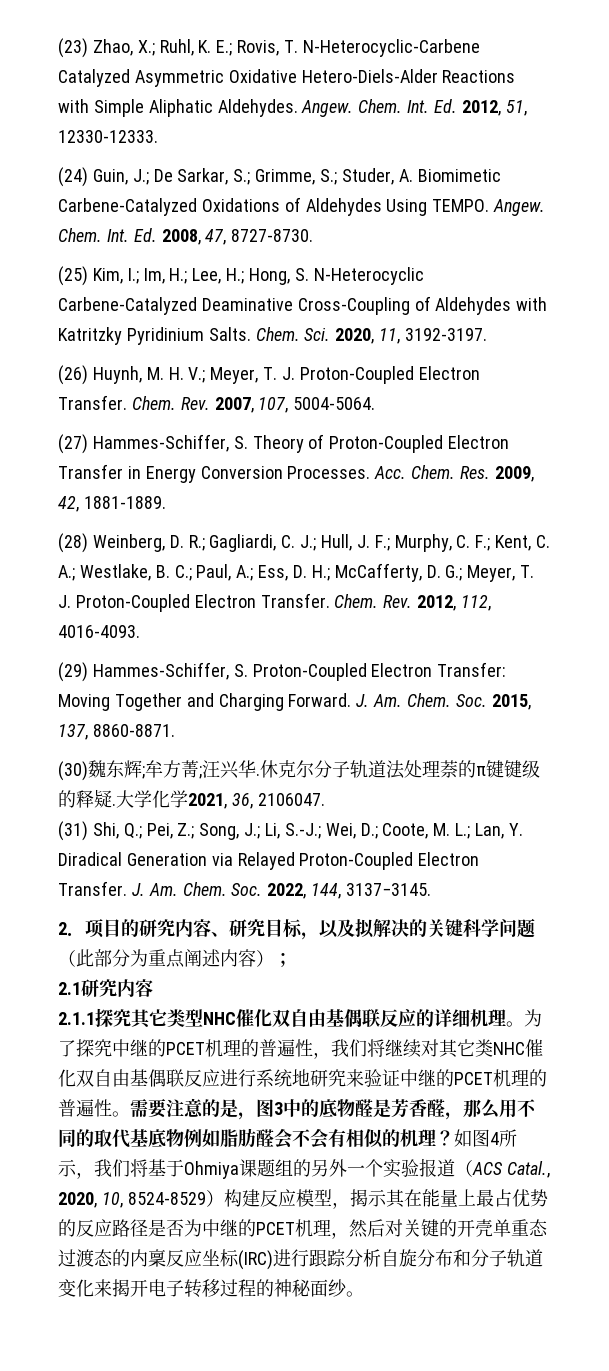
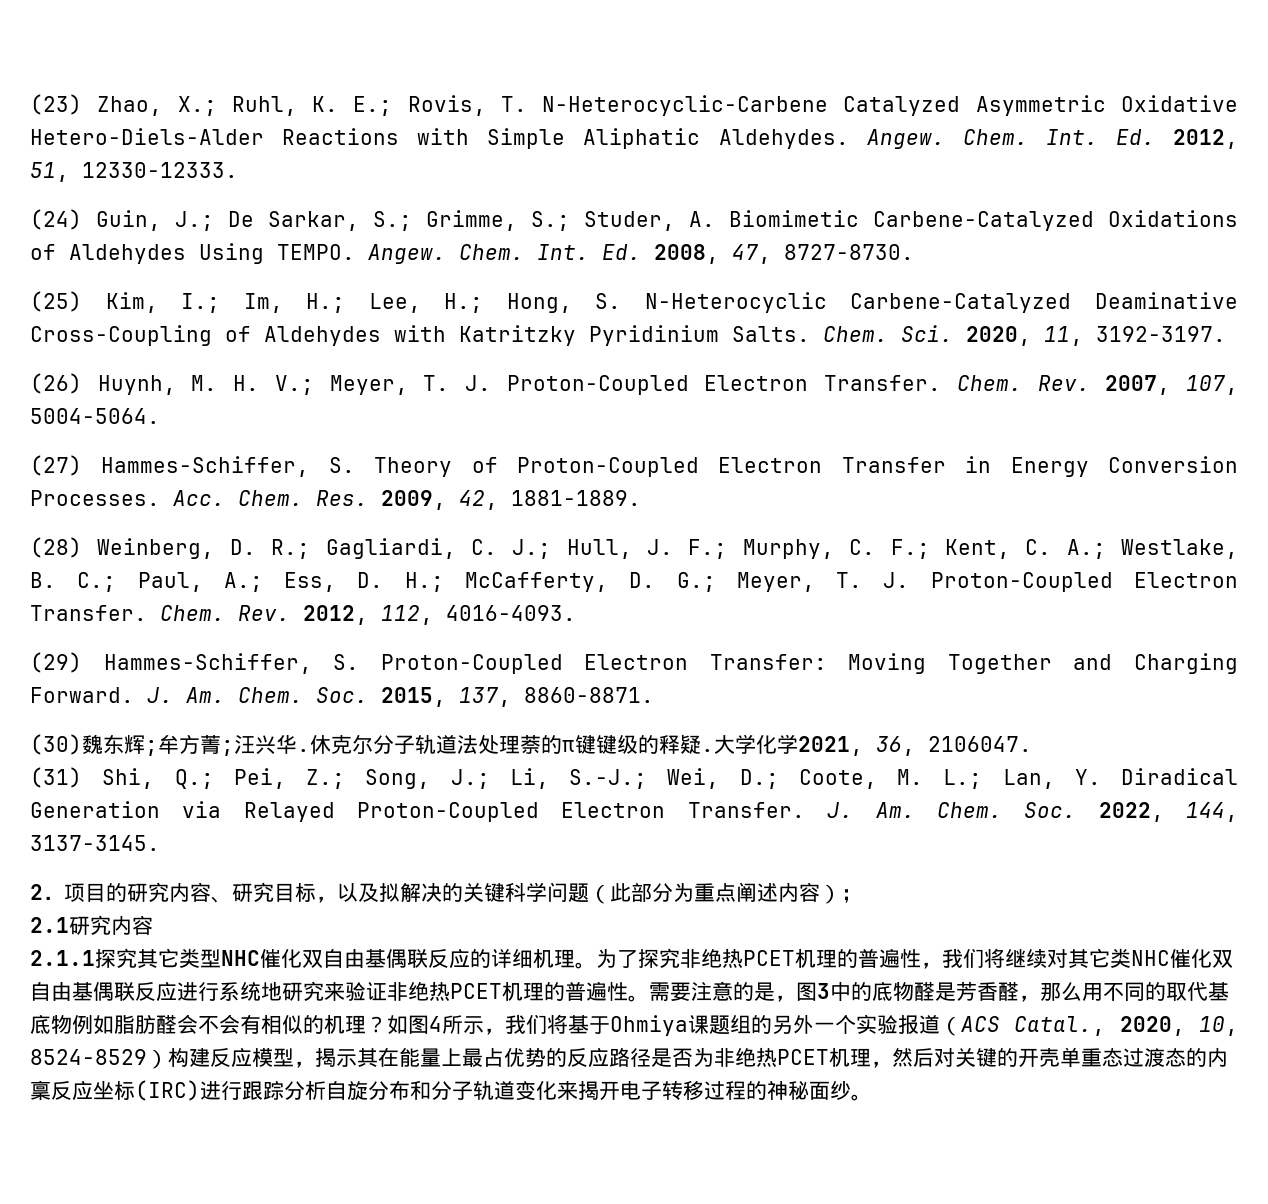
[112,1039,166,1057] 中继的 -> [680,948,743,968] 非绝热
[400,1069,454,1087] 中继的 -> [387,981,450,1001] 非绝热
[202,1219,256,1237] 中继的 -> [714,1047,777,1067] 非绝热

